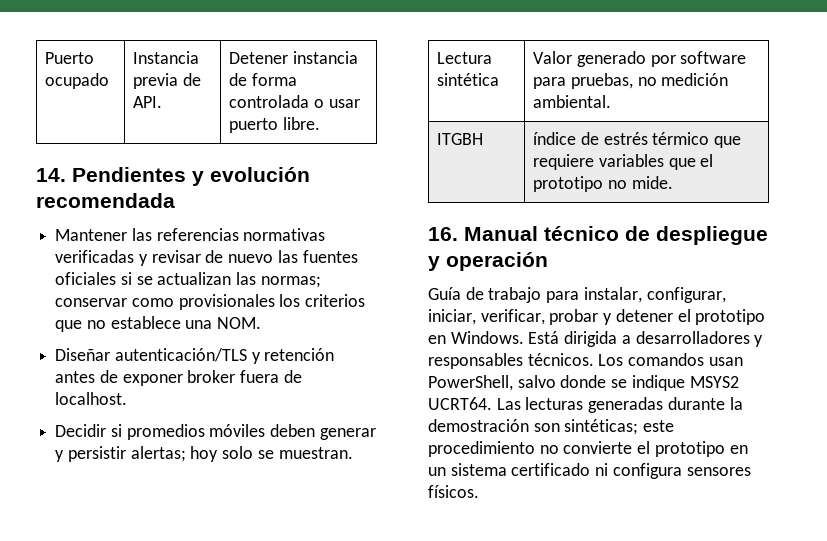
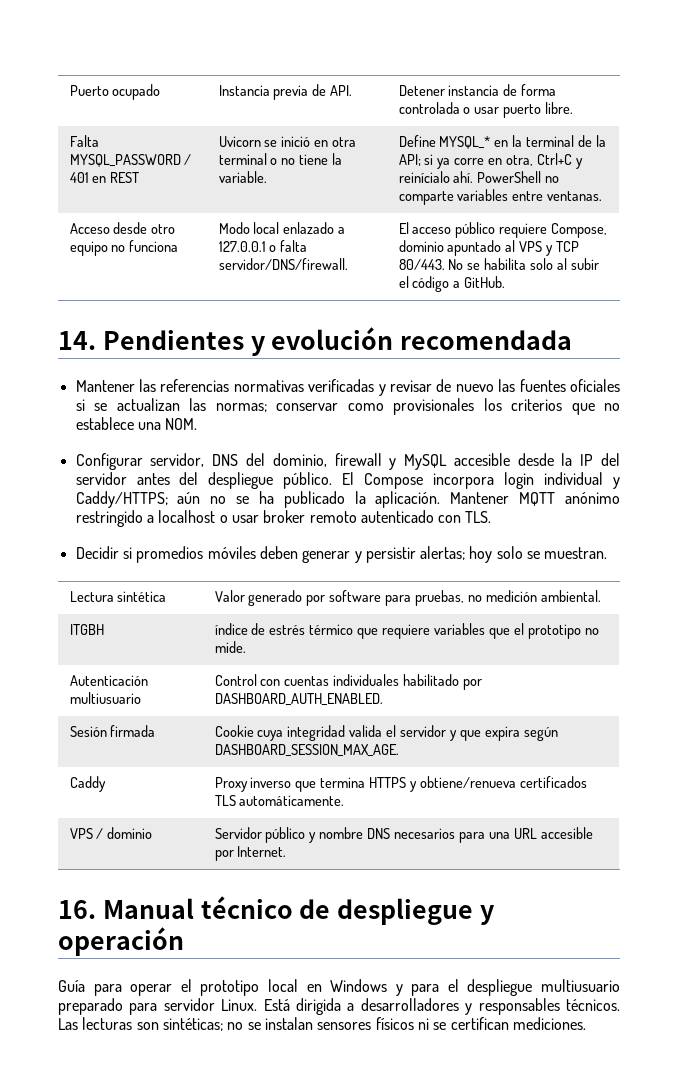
(320, 123) none -> [69,135,99,147] [69,154,192,167] [69,172,140,183] [218,136,357,147] [218,153,343,165] [218,171,267,183] [398,135,607,149] [398,153,583,169] [398,171,560,183] [398,189,603,205] [69,222,176,234] [69,240,179,256] [218,222,346,234] [218,240,308,252] [218,258,348,270] [398,222,608,238] [398,240,580,256] [398,258,600,270] [398,276,506,292] // Falta MYSQL_PASSWORD / 401 en REST | Uvicorn se inició en otra terminal o no tiene la variable. | Define MYSQL_* en la terminal de la API; si ya corre en otra, Ctrl+C y reinícialo ahí. PowerShell no comparte variables entre ventanas. // Acceso desde otro equipo no funciona | Modo local enlazado a 127.0.0.1 o falta servidor/DNS/firewall. | El acceso público requiere Compose, dominio apuntado al VPS y TCP 80/443. No se habilita solo al subir el código a GitHub.
[55,348,335,364] [55,370,302,386] [55,392,128,405] Diseñar autenticación/TLS y retención antes de exponer broker fuera de localhost. -> [75,453,620,470] [75,472,620,489] [75,491,620,508] [75,510,492,527] Configurar servidor, DNS del dominio, firewall y MySQL accesible desde la IP del servidor antes del despliegue público. El Compose incorpora login individual y Caddy/HTTPS; aún no se ha publicado la aplicación. Mantener MQTT anónimo restringido a localhost o usar broker remoto autenticado con TLS.
(673, 182) none -> [69,675,148,686] [69,692,141,704] [214,674,483,690] [214,693,383,706] [69,725,156,737] [214,725,558,741] [214,744,399,757] [69,776,106,792] [214,776,587,792] [214,795,345,806] [69,827,153,839] [214,827,593,843] [214,846,287,861] // Autenticación multiusuario | Control con cuentas individuales habilitado por DASHBOARD_AUTH_ENABLED. // Sesión firmada | Cookie cuya integridad valida el servidor y que expira según DASHBOARD_SESSION_MAX_AGE. // Caddy | Proxy inverso que termina HTTPS y obtiene/renueva certificados TLS automáticamente. // VPS / dominio | Servidor público y nombre DNS necesarios para una URL accesible por Internet.
[465,287,726,303] [428,309,766,325] [428,331,524,344] de trabajo para instalar, configurar, iniciar, verificar, probar y detener el prototipo en Windows. -> [93,979,620,996] [58,998,258,1015] para operar el prototipo local en Windows y para el despliegue multiusuario preparado para servidor Linux.
[598,353,743,366] [428,375,739,391] [428,397,743,413] [428,419,675,435] [428,441,748,457] [428,463,751,479] [428,485,479,498] Los comandos usan PowerShell, salvo donde se indique MSYS2 UCRT64. Las lecturas generadas durante la demostración son sintéticas; este procedimiento no convierte el prototipo en un sistema certificado ni configura sensores físicos. -> [58,1017,586,1031] Las lecturas son sintéticas; no se instalan sensores físicos ni se certifican mediciones.

